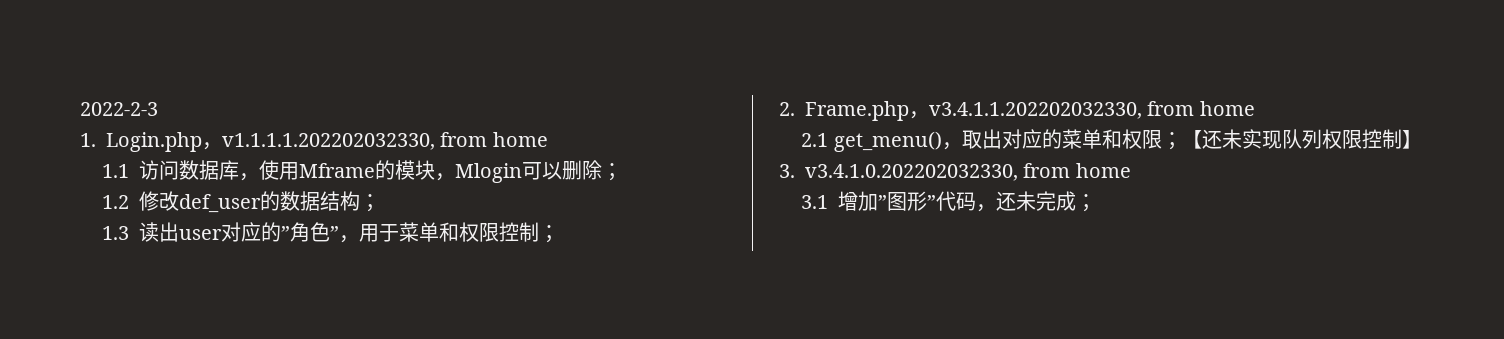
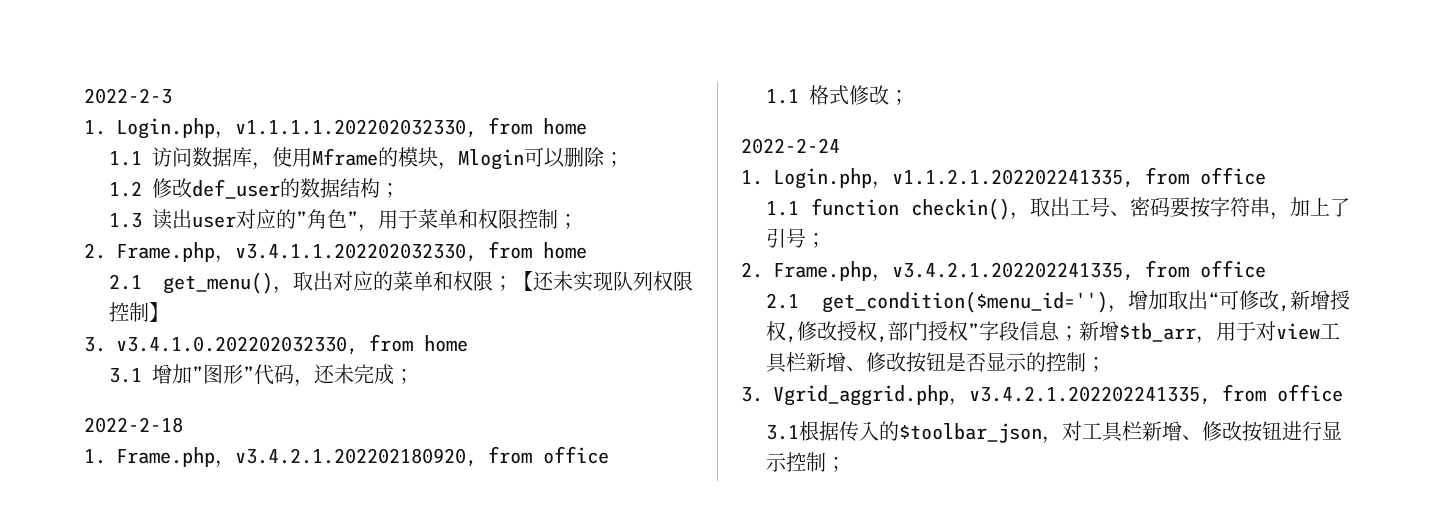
(1097, 203) none -> [84,417,183,433] [84,446,609,468] [766,85,910,105] [741,138,840,154] [741,167,1266,189] [766,197,1350,220] [766,228,827,248] [741,260,1266,282] [766,290,1350,313] [766,321,1341,344] [766,352,1107,373] [741,384,1343,406] [766,421,1343,444] [766,452,847,472] // 2022-2-18 // 1. Frame.php，v3.4.2.1.202202180920, from office // 1.1格式修改； // 2022-2-24 // 1. Login.php，v1.1.2.1.202202241335, from office // 1.1 function checkin()，取出工号、密码要按字符串，加上了引号； // 2. Frame.php，v3.4.2.1.202202241335, from office // 2.1 get_condition($menu_id='')，增加取出“可修改,新增授权,修改授权,部门授权”字段信息；新增$tb_arr，用于对view工具栏新增、修改按钮是否显示的控制； // 3. Vgrid_aggrid.php，v3.4.2.1.202202241335, from office // 3.1根据传入的$toolbar_json，对工具栏新增、修改按钮进行显示控制；

